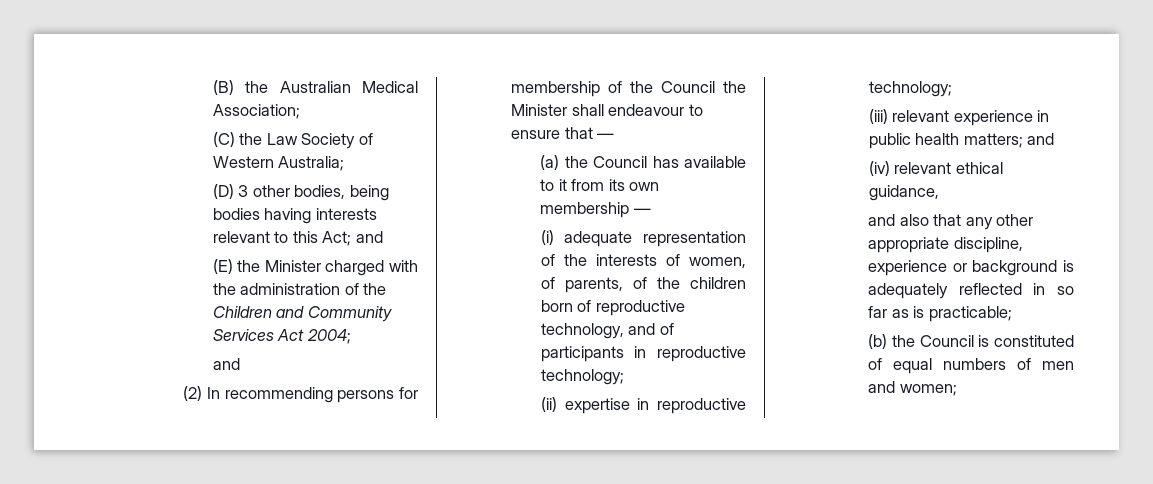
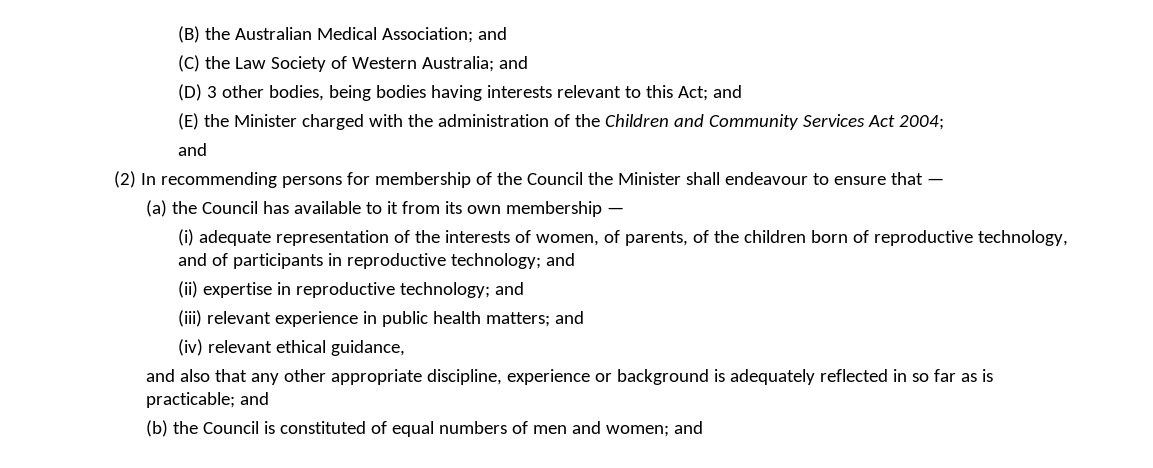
(300, 111) none -> [478,27,508,40] and
(345, 163) none -> [499,56,529,69] and
(624, 377) none -> [546,253,576,266] and
(952, 89) none -> [495,282,525,295] and
(1012, 314) none -> [240,392,270,405] and
(957, 390) none -> [674,421,704,434] and

